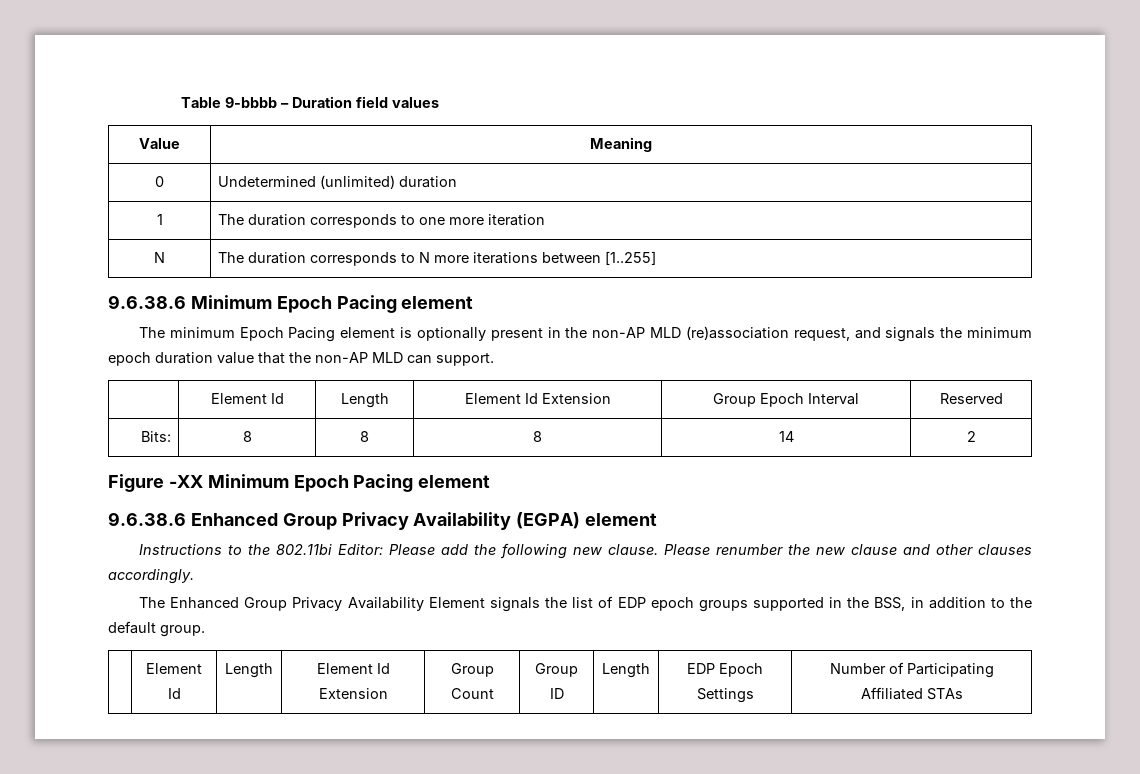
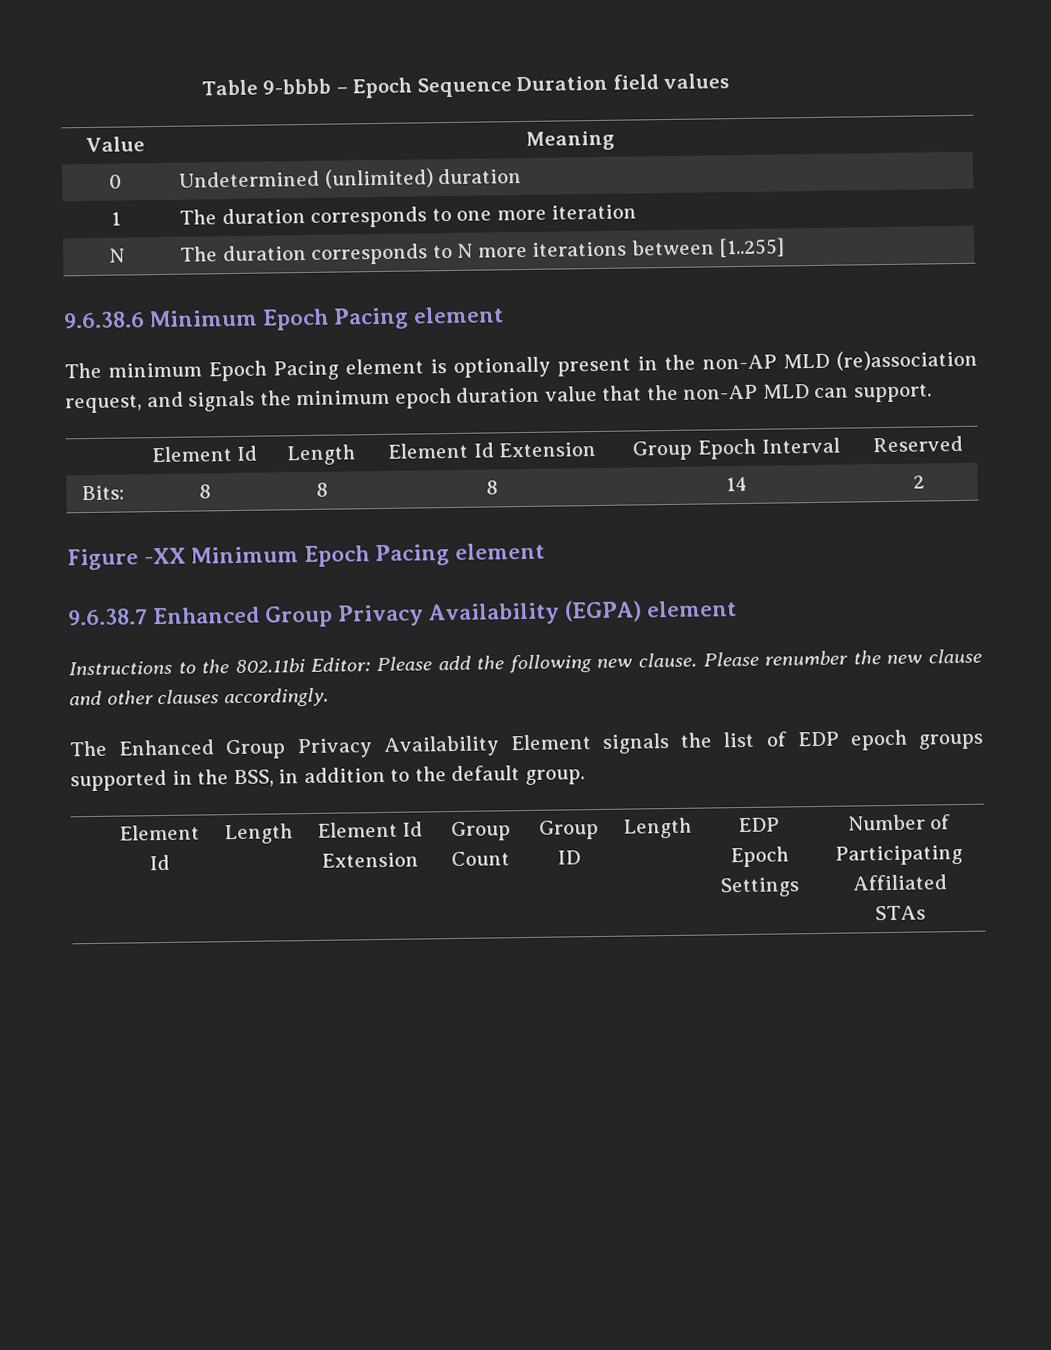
(290, 105) none -> [352,77,513,99] Epoch Sequence
[108,512,186,526] 9.6.38.6 -> [68,608,148,626] 9.6.38.7

